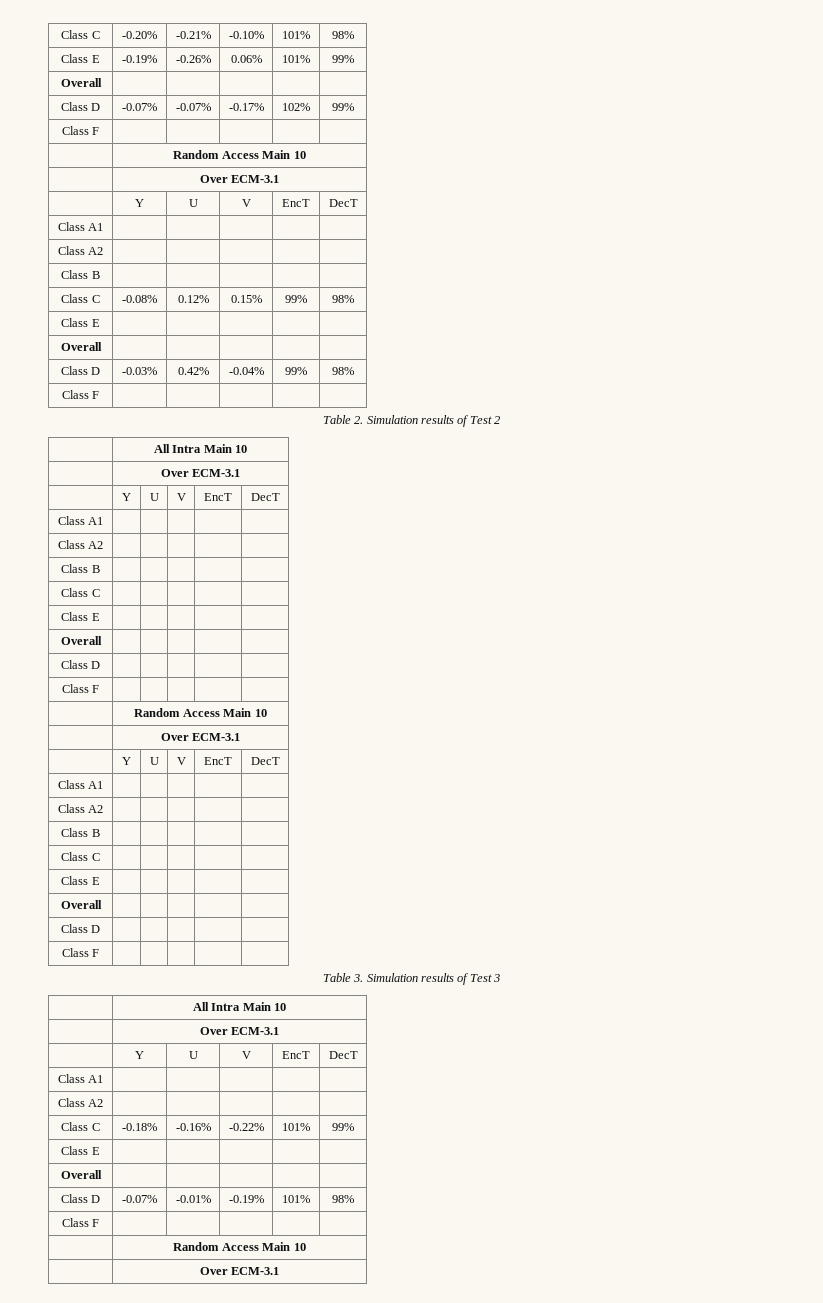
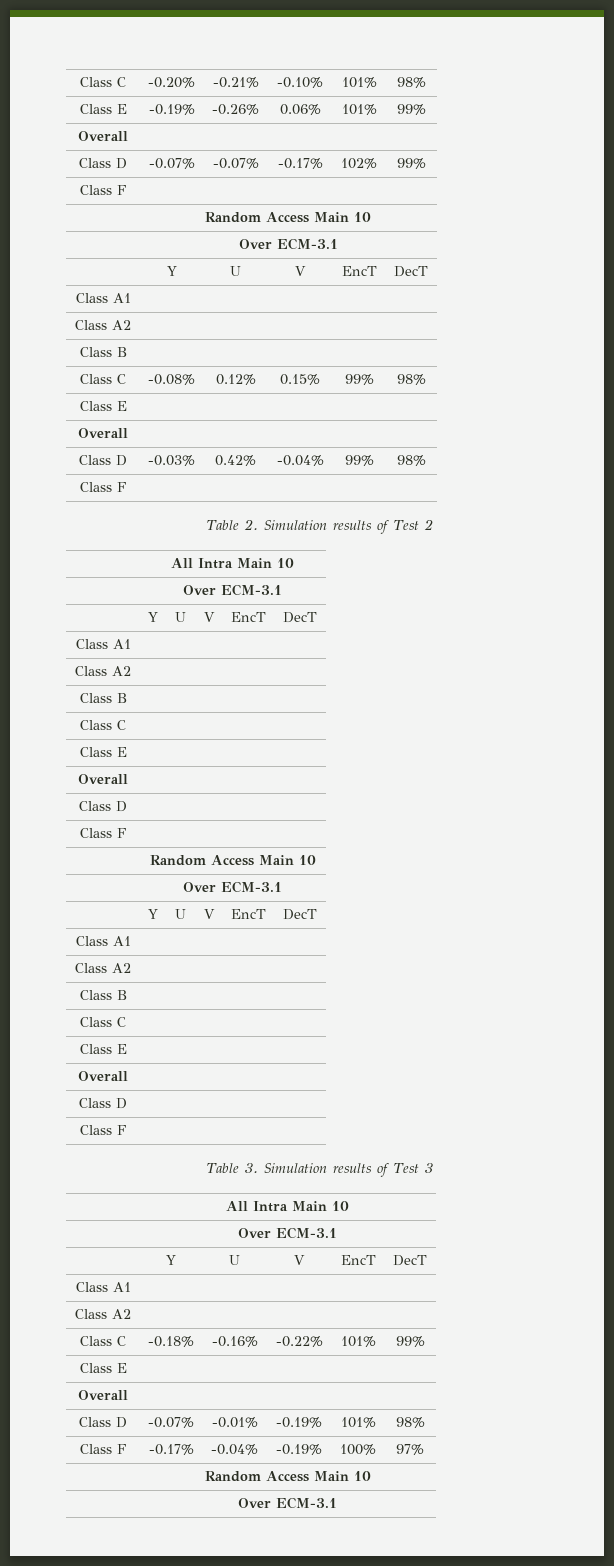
(100, 1223) | | | | -> [148,1444,194,1455] [211,1444,258,1455] [276,1444,322,1455] [340,1444,376,1455] [396,1444,424,1455] -0.17% | -0.04% | -0.19% | 100% | 97%

